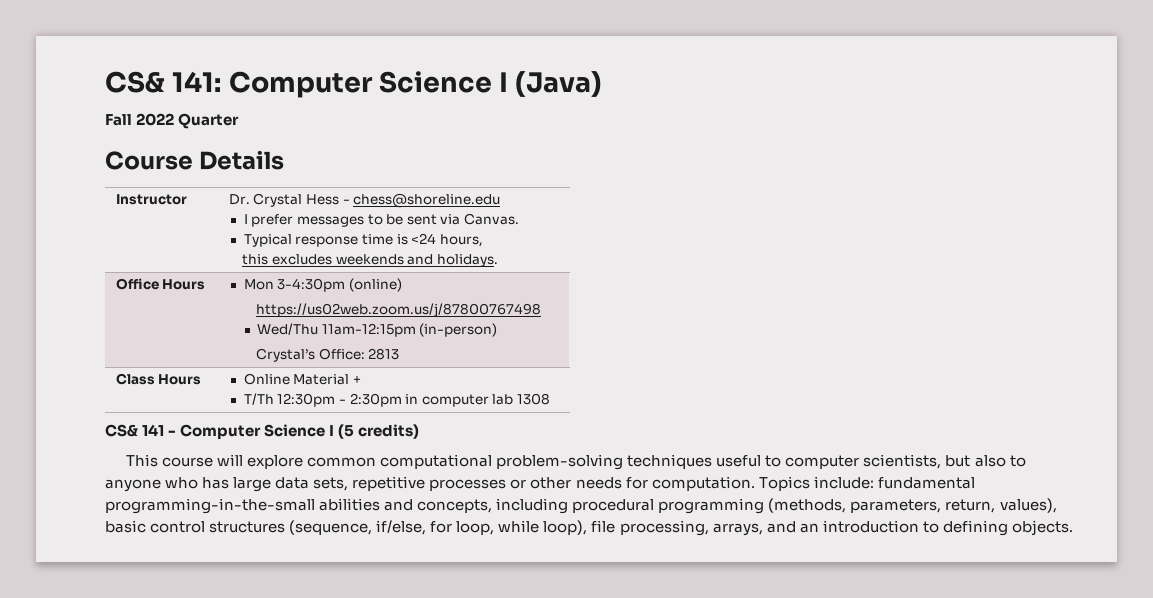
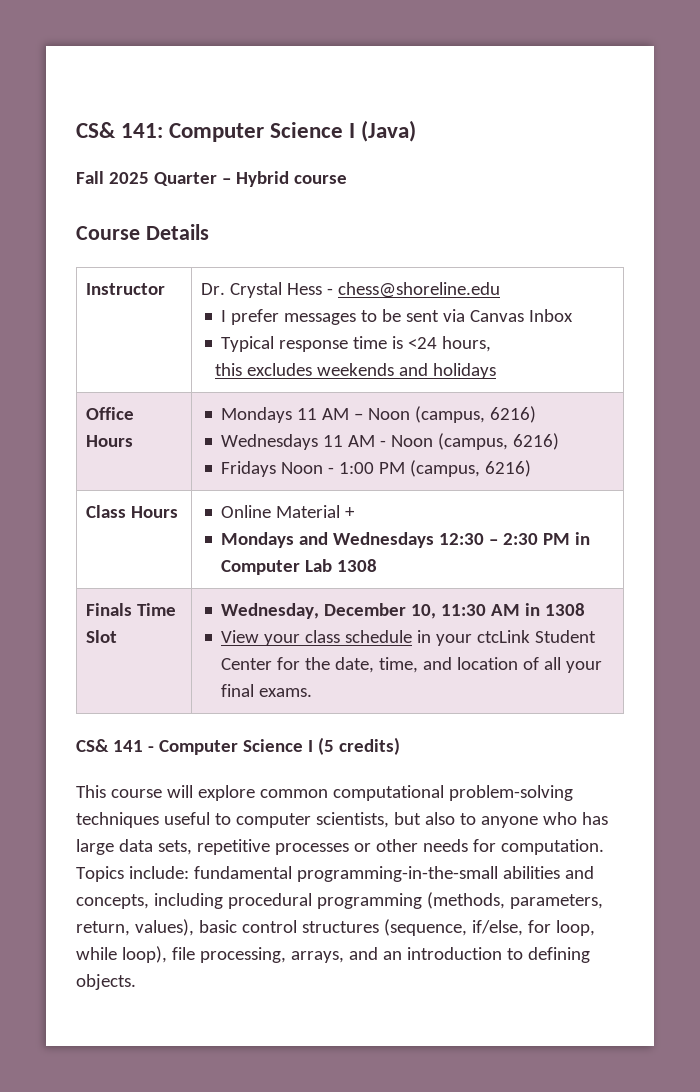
[136,113,175,126] 2022 -> [108,172,149,184] 2025
(240, 121) none -> [221,171,347,187] – Hybrid course
[464,213,520,225] Canvas. -> [470,309,574,322] Canvas Inbox
[436,254,498,267] holidays. -> [433,363,497,379] holidays
[243,278,402,292] [255,303,541,317] [257,323,498,337] [255,348,400,362] Mon 3-4:30pm (online) // https://us02web.zoom.us/j/87800767498 // Wed/Thu 11am-12:15pm (in-person) // Crystal’s Office: 2813 -> [221,406,537,423] [221,433,560,450] [221,460,532,477] Mondays 11 AM – Noon (campus, 6216) // Wednesdays 11 AM - Noon (campus, 6216) // Fridays Noon - 1:00 PM (campus, 6216)
[243,393,551,407] T/Th 12:30pm - 2:30pm in computer lab 1308 -> [221,532,591,548] [221,559,378,575] [85,603,176,616] [85,630,117,643] [221,603,586,619] [221,630,597,646] [221,657,603,673] [221,684,313,697] Mondays and Wednesdays 12:30 – 2:30 PM in Computer Lab 1308 // Finals Time Slot | Wednesday, December 10, 11:30 AM in 1308 // View your class schedule in your ctcLink Student Center for the date, time, and location of all your final exams.

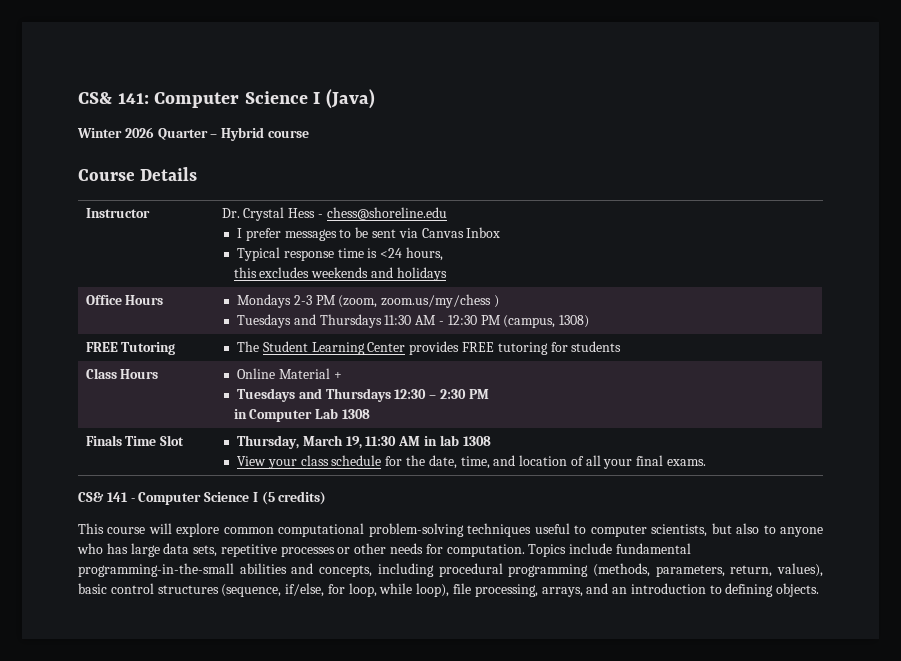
[76,171,149,184] Fall 2025 -> [77,127,154,138] Winter 2026
[297,406,537,423] [221,433,560,450] [221,460,532,477] 11 AM – Noon (campus, 6216) // Wednesdays 11 AM - Noon (campus, 6216) // Fridays Noon - 1:00 PM (campus, 6216) -> [293,294,499,308] [237,314,590,328] [85,342,176,355] [237,341,622,355] 2-3 PM (zoom, zoom.us/my/chess ) // Tuesdays and Thursdays 11:30 AM - 12:30 PM (campus, 1308) // FREE Tutoring | The Student Learning Center provides FREE tutoring for students
[221,532,435,548] Mondays and Wednesdays -> [237,388,391,402] Tuesdays and Thursdays
(571, 539) none -> (489, 394) //
[221,603,437,619] Wednesday, December 10, -> [237,435,362,449] Thursday, March 19,
(541, 609) none -> [439,435,459,446] lab
[417,630,597,646] [221,658,273,670] in your ctcLink Student Center -> (382, 460) none
[128,866,189,879] include: -> [569,543,613,554] include

